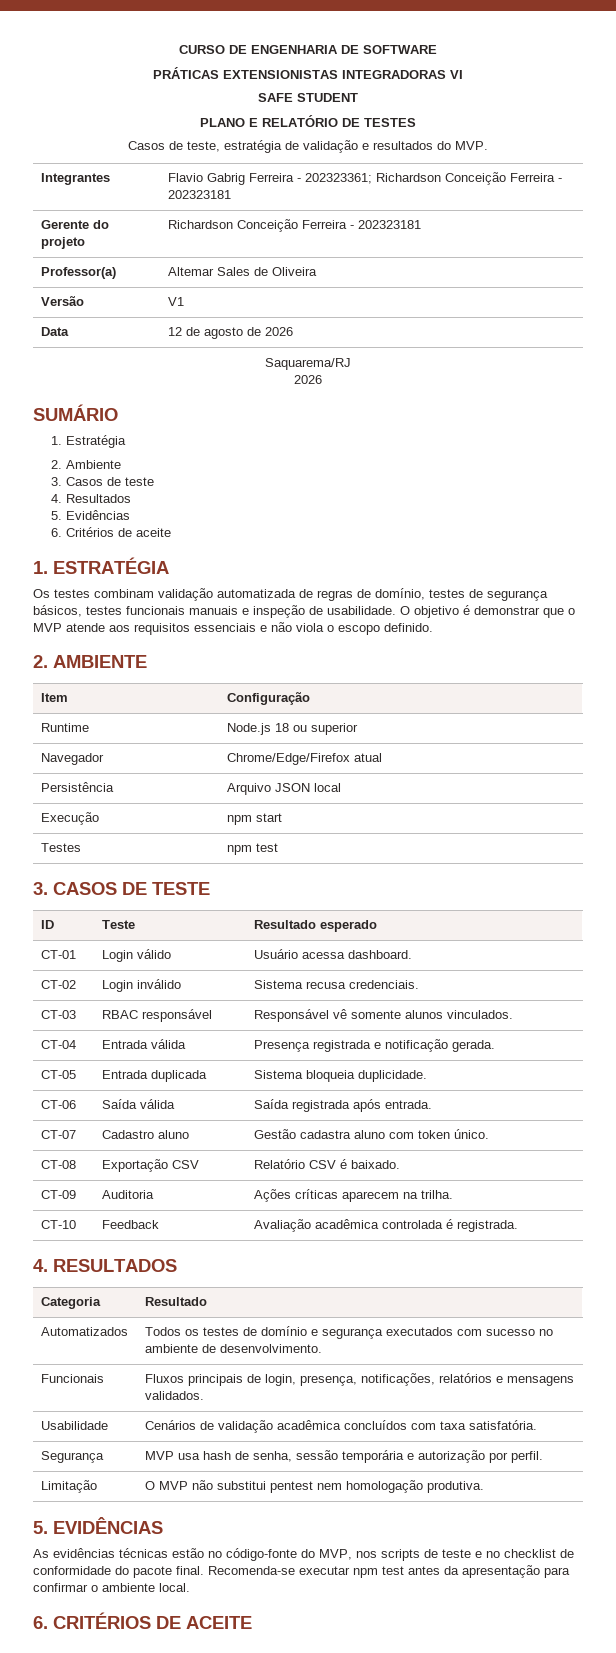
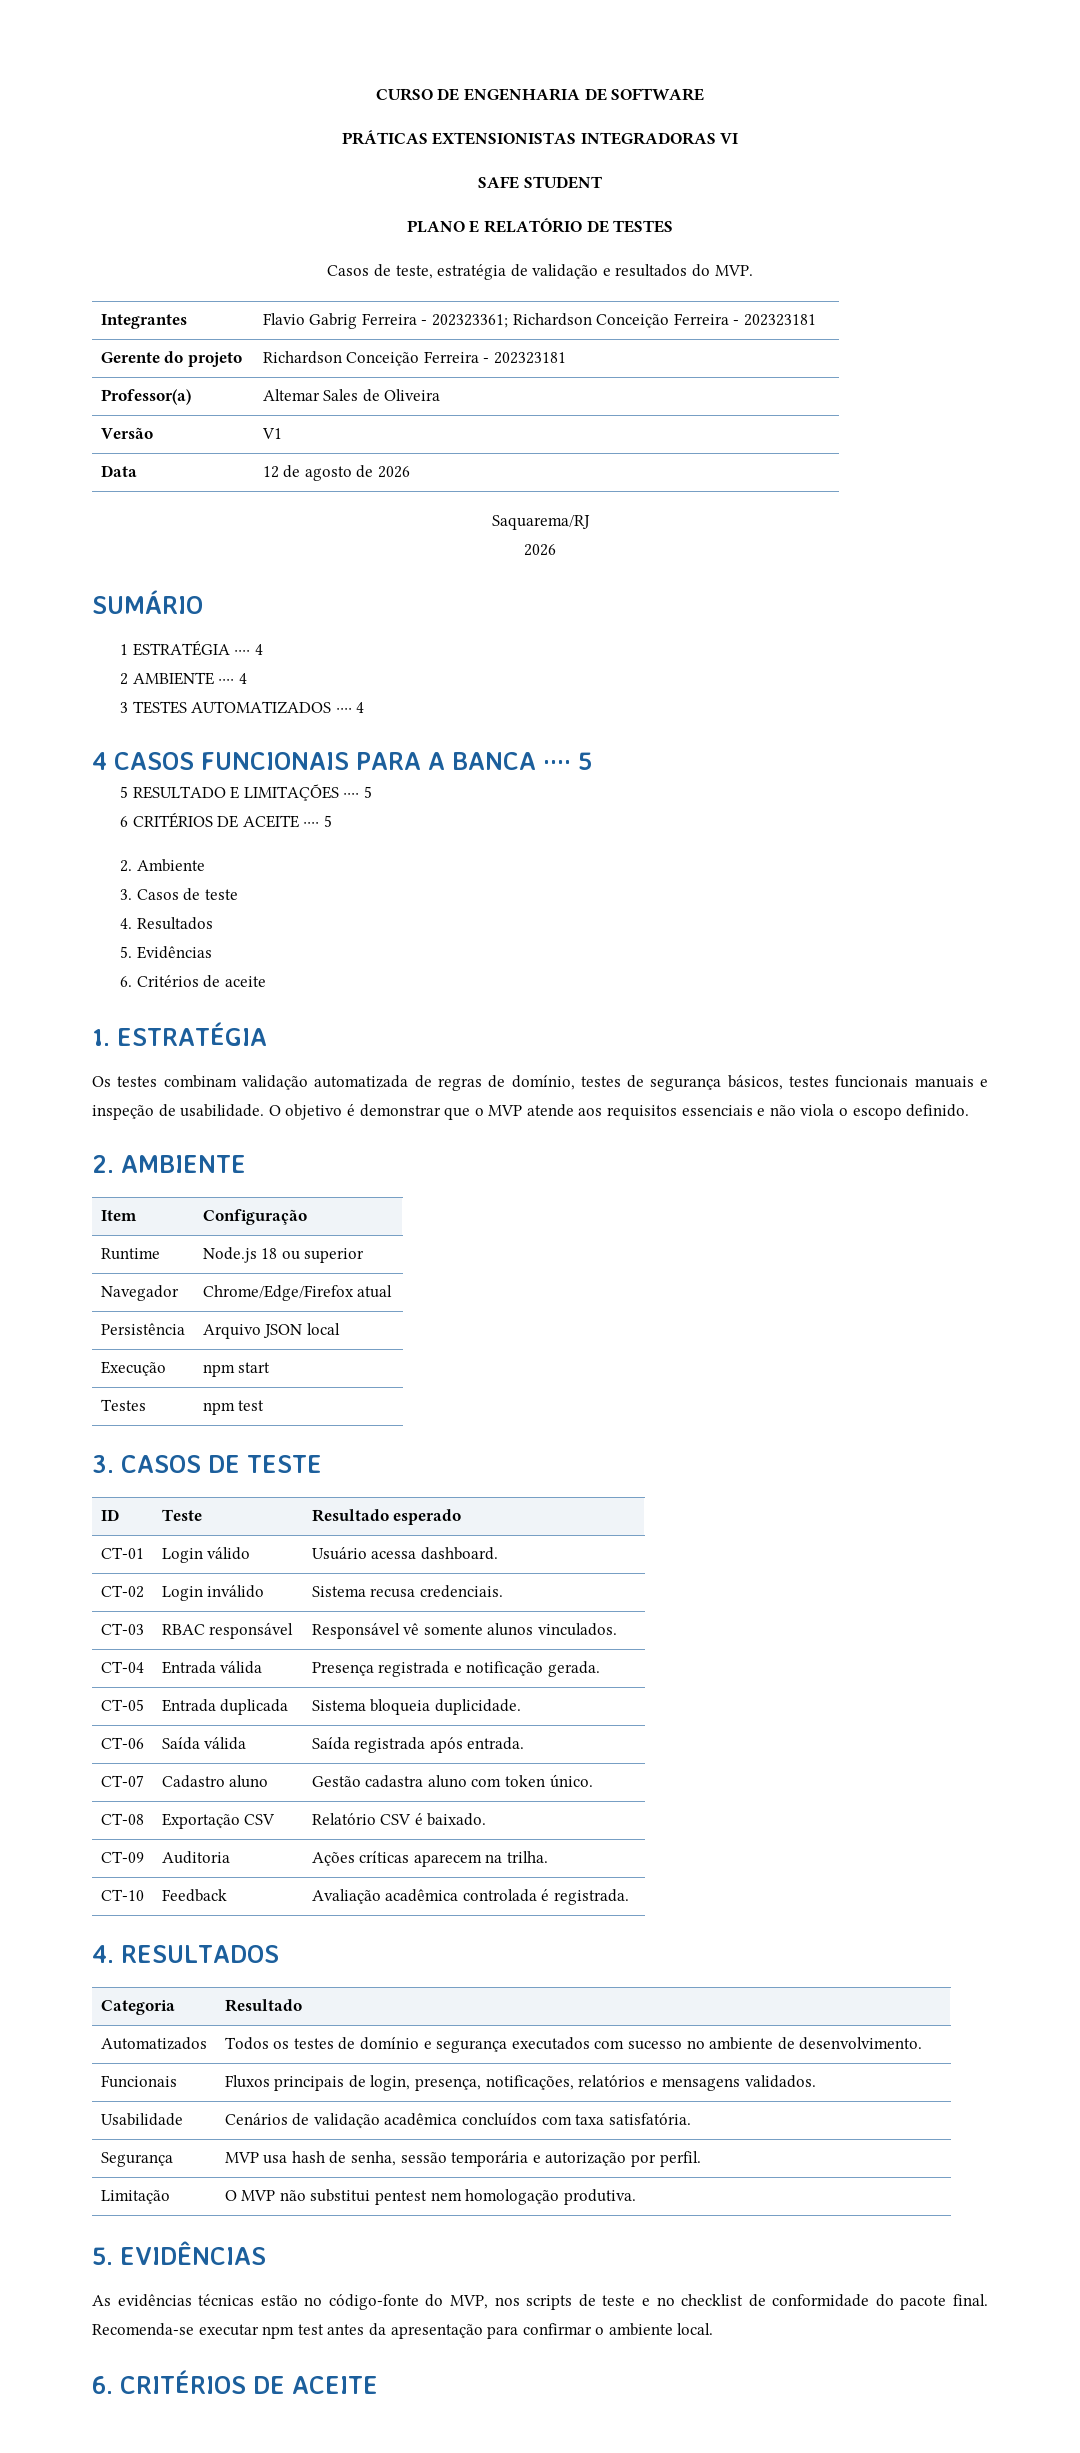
[51,435,127,448] 1. Estratégia -> [120,640,263,656] [120,672,247,685] [120,701,365,714] [92,752,592,770] [120,784,373,801] [120,812,333,828] 1 ESTRATÉGIA ···· 4 // 2 AMBIENTE ···· 4 // 3 TESTES AUTOMATIZADOS ···· 4 // 4 CASOS FUNCIONAIS PARA A BANCA ···· 5 // 5 RESULTADO E LIMITAÇÕES ···· 5 // 6 CRITÉRIOS DE ACEITE ···· 5

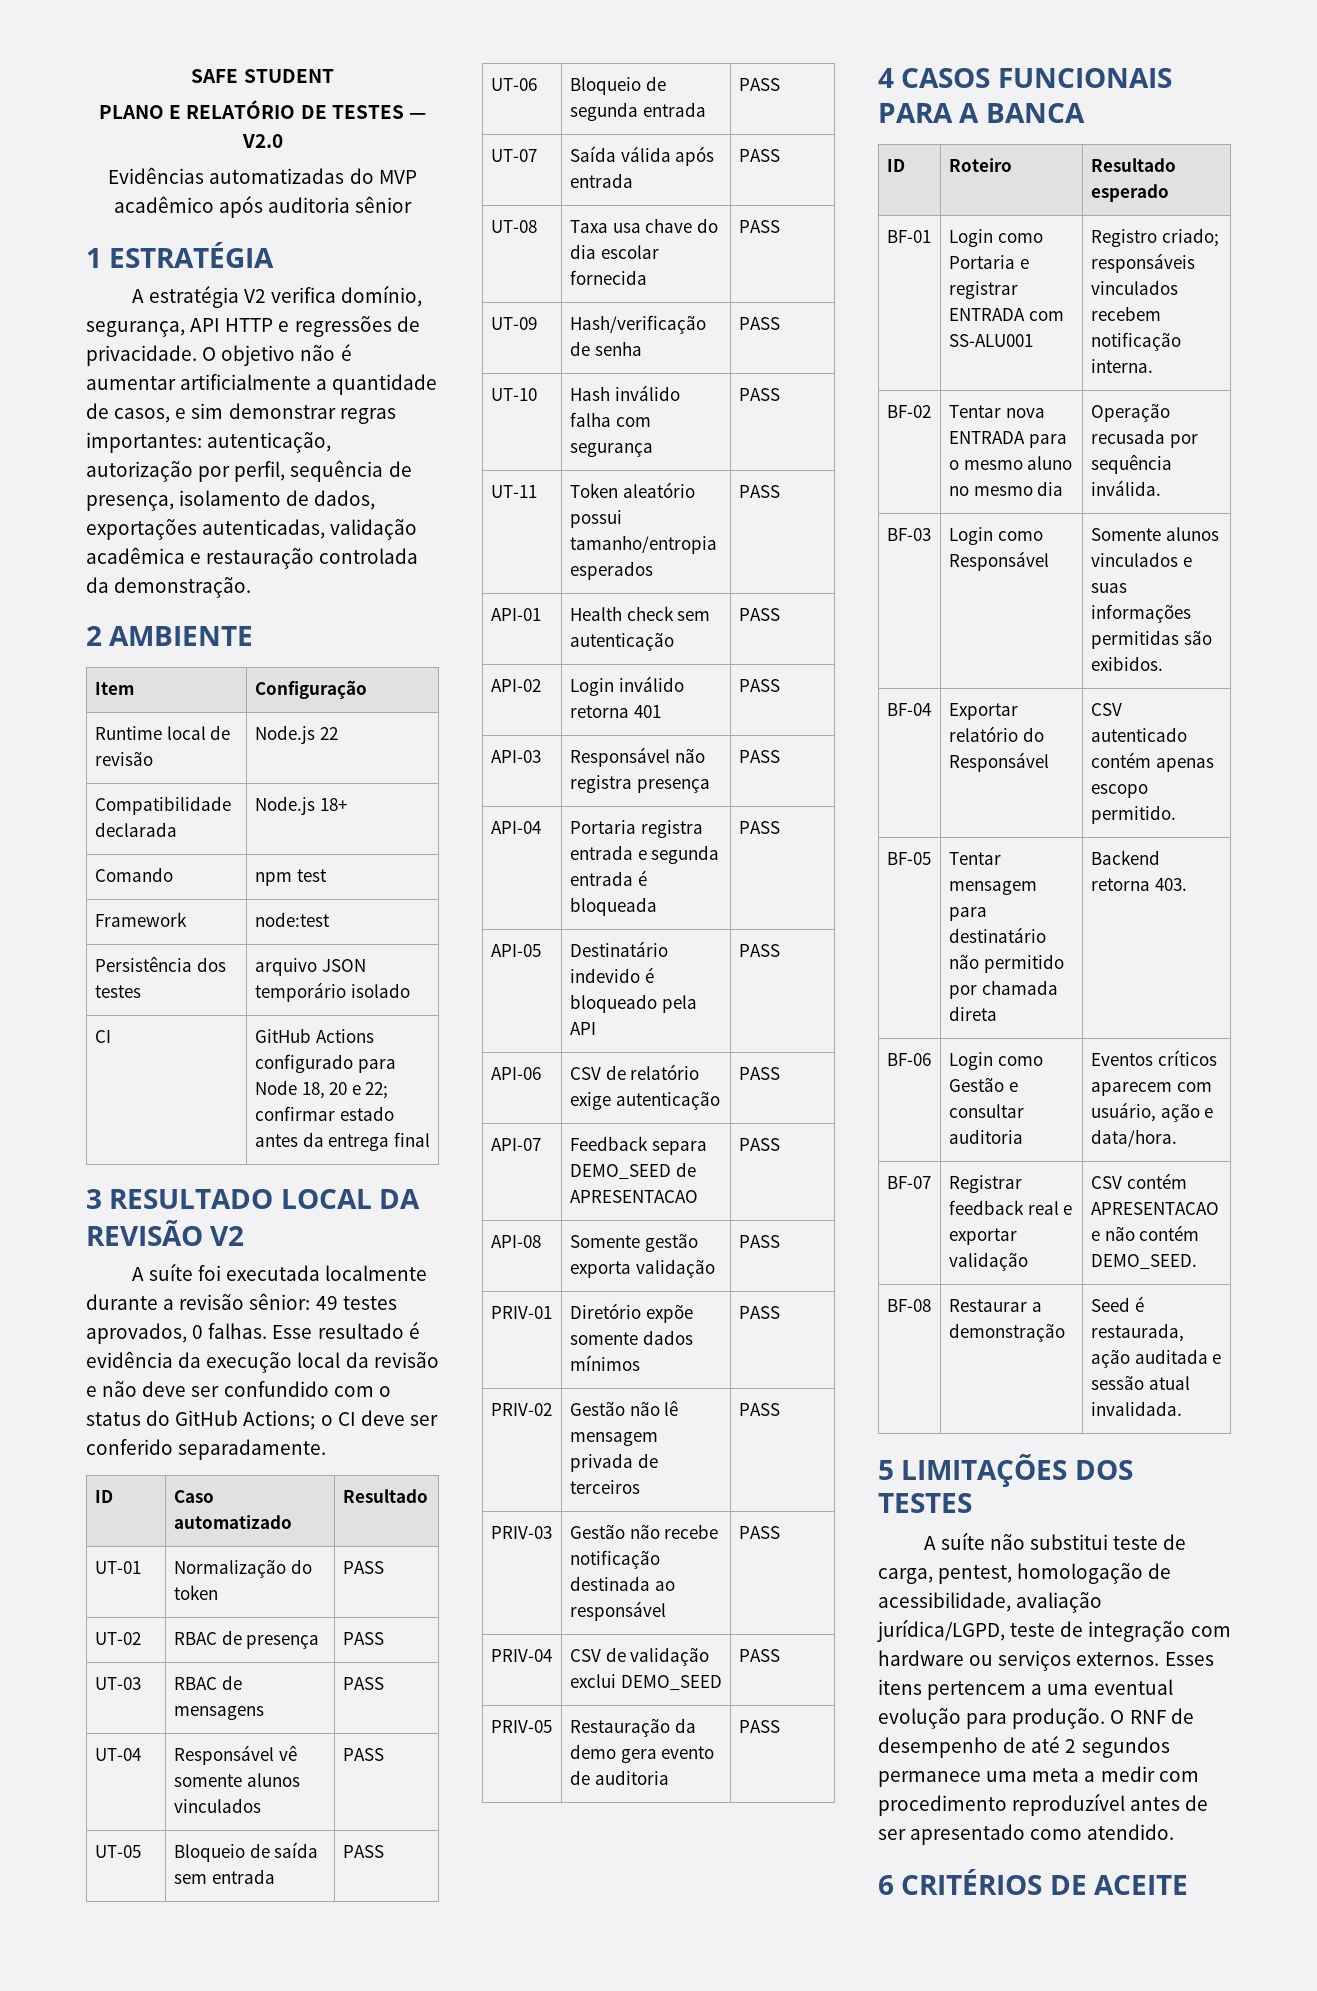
[375,88,705,101] [341,130,739,145] CURSO DE ENGENHARIA DE SOFTWARE // PRÁTICAS EXTENSIONISTAS INTEGRADORAS VI // -> (191, 76) none
[327,264,753,280] [100,314,187,329] [262,313,816,329] [100,351,242,367] [262,351,567,366] [100,389,191,405] [262,389,441,402] [100,427,153,439] [261,428,282,439] [100,465,137,477] [262,465,411,481] [491,515,590,530] [524,544,556,556] [92,590,203,614] [120,640,263,656] [120,672,247,685] [120,701,365,714] // Casos de teste, estratégia de validação e resultados do MVP. // Integrantes | Flavio Gabrig Ferreira - 202323361; Richardson Conceição Ferreira - 202323181 // Gerente do projeto | Richardson Conceição Ferreira - 202323181 // Professor(a) | Altemar Sales de Oliveira // Versão | V1 // Data | 12 de agosto de 2026 // Saquarema/RJ // 2026 // SUMÁRIO // 1 ESTRATÉGIA ···· 4 // 2 AMBIENTE ···· 4 // 3 TESTES AUTOMATIZADOS ···· 4 -> [408,113,426,119] [241,134,283,148] [108,167,417,184] [113,196,413,218] [86,242,275,268] [131,285,423,308] [86,316,420,337] [86,344,352,366] [86,374,438,395] [86,403,396,424] [86,432,332,453] [86,460,412,482] [86,490,376,511] [86,519,418,540] [86,547,419,569] [86,577,252,598] [86,626,254,646] [94,682,134,695] [254,680,367,700] [94,725,231,740] [94,751,153,766] [254,725,338,744] [94,796,231,815] [94,822,177,837] [254,796,347,815] [94,867,173,882] [254,869,327,886] [94,912,187,927] [254,912,330,927] [94,957,226,972] [94,985,141,998] [254,958,366,976] [254,982,410,1002] [94,1030,111,1043] [254,1028,374,1043] [254,1054,396,1073] [254,1080,389,1099] [254,1106,394,1121] [254,1132,430,1151] [86,1189,421,1209] [86,1220,245,1246] [131,1263,428,1281] [86,1293,397,1310] [86,1322,420,1344] [86,1351,439,1373] [86,1381,391,1397] [86,1410,438,1430] [86,1439,327,1460] [94,1490,113,1503] [173,1490,214,1503] [173,1515,292,1529] [342,1489,428,1503] [94,1561,141,1574] [173,1559,312,1578] [173,1585,218,1600] [342,1561,384,1574] [94,1632,141,1645] [173,1630,320,1649] [342,1632,384,1645] [94,1677,141,1690] [173,1675,242,1690] [173,1706,264,1720] [342,1677,384,1690] [94,1748,141,1761] [173,1745,297,1765] [173,1773,300,1787] [173,1798,261,1813] [342,1748,384,1761] [94,1845,141,1858] [173,1842,319,1862] [173,1869,275,1884] [342,1845,384,1858] [490,78,537,91] [569,76,666,95] [569,102,706,121] [738,78,780,91] [490,149,537,162] [569,146,715,166] [569,173,633,188] [738,149,780,162] [490,220,537,233] [569,218,718,233] [569,244,659,259] [569,270,647,285] [738,220,780,233] [490,317,537,330] [569,315,706,334] [569,341,642,356] [738,317,780,330] [490,388,537,401] [569,385,680,401] [569,412,651,427] [569,443,653,457] [738,388,780,401] [490,485,537,498] [569,482,695,498] [569,510,622,528] [569,535,717,554] [569,561,653,580] [738,485,780,498] [490,608,541,621] [569,606,711,621] [569,632,674,651] [738,608,780,621] [490,679,541,692] [569,676,684,696] [569,705,661,718] [738,679,780,692] [490,750,541,763] [569,747,705,767] [569,775,710,793] [738,750,780,763] [490,821,541,834] [569,820,703,838] [569,845,720,864] [569,870,647,886] [569,897,657,916] [738,821,780,834] [490,944,541,957] [569,941,668,957] [569,967,654,983] [569,994,697,1013] [569,1022,596,1035] [738,944,780,957] [490,1067,541,1080] [569,1064,700,1080] [569,1091,720,1110] [738,1067,780,1080] [490,1138,541,1151] [569,1136,707,1155] [569,1162,696,1180] [569,1190,698,1203] [738,1138,780,1151] [490,1235,541,1248] [569,1233,698,1252] [569,1259,715,1278] [738,1235,780,1248] [490,1306,552,1319] [569,1303,693,1323] [569,1330,693,1345] [569,1355,640,1371] [738,1306,780,1319] [490,1403,552,1416] [569,1401,679,1416] [569,1432,658,1446] [569,1453,658,1472] [569,1480,640,1494] [738,1403,780,1416] [490,1526,552,1539] [569,1524,719,1539] [569,1550,660,1569] [569,1576,675,1591] [569,1601,666,1621] [738,1526,780,1539] [490,1649,552,1662] [569,1647,710,1666] [569,1674,722,1691] [738,1649,780,1662] [490,1720,552,1733] [569,1718,696,1737] [569,1744,715,1763] [569,1770,669,1785] [738,1720,780,1733] — V2.0 // Evidências automatizadas do MVP acadêmico após auditoria sênior // 1 ESTRATÉGIA // A estratégia V2 verifica domínio, segurança, API HTTP e regressões de privacidade. O objetivo não é aumentar artificialmente a quantidade de casos, e sim demonstrar regras importantes: autenticação, autorização por perfil, sequência de presença, isolamento de dados, exportações autenticadas, validação acadêmica e restauração controlada da demonstração. // 2 AMBIENTE // Item | Configuração // Runtime local de revisão | Node.js 22 // Compatibilidade declarada | Node.js 18+ // Comando | npm test // Framework | node:test // Persistência dos testes | arquivo JSON temporário isolado // CI | GitHub Actions configurado para Node 18, 20 e 22; confirmar estado antes da entrega final // 3 RESULTADO LOCAL DA REVISÃO V2 // A suíte foi executada localmente durante a revisão sênior: 49 testes aprovados, 0 falhas. Esse resultado é evidência da execução local da revisão e não deve ser confundido com o status do GitHub Actions; o CI deve ser conferido separadamente. // ID | Caso automatizado | Resultado // UT-01 | Normalização do token | PASS // UT-02 | RBAC de presença | PASS // UT-03 | RBAC de mensagens | PASS // UT-04 | Responsável vê somente alunos vinculados | PASS // UT-05 | Bloqueio de saída sem entrada | PASS // UT-06 | Bloqueio de segunda entrada | PASS // UT-07 | Saída válida após entrada | PASS // UT-08 | Taxa usa chave do dia escolar fornecida | PASS // UT-09 | Hash/verificação de senha | PASS // UT-10 | Hash inválido falha com segurança | PASS // UT-11 | Token aleatório possui tamanho/entropia esperados | PASS // API-01 | Health check sem autenticação | PASS // API-02 | Login inválido retorna 401 | PASS // API-03 | Responsável não registra presença | PASS // API-04 | Portaria registra entrada e segunda entrada é bloqueada | PASS // API-05 | Destinatário indevido é bloqueado pela API | PASS // API-06 | CSV de relatório exige autenticação | PASS // API-07 | Feedback separa DEMO_SEED de APRESENTACAO | PASS // API-08 | Somente gestão exporta validação | PASS // PRIV-01 | Diretório expõe somente dados mínimos | PASS // PRIV-02 | Gestão não lê mensagem privada de terceiros | PASS // PRIV-03 | Gestão não recebe notificação destinada ao responsável | PASS // PRIV-04 | CSV de validação exclui DEMO_SEED | PASS // PRIV-05 | Restauração da demo gera evento de auditoria | PASS
[542,752,592,770] [120,784,373,801] [120,812,333,828] [120,859,205,872] [120,888,238,901] [120,917,213,930] [120,946,212,959] [120,975,266,988] [92,1022,267,1046] [92,1075,988,1091] [92,1104,970,1120] [92,1155,246,1173] [100,1210,137,1221] [202,1209,307,1225] [100,1248,160,1260] [202,1247,365,1263] [100,1285,179,1301] [202,1285,393,1301] [100,1323,185,1335] [202,1323,340,1339] [100,1361,166,1376] [202,1362,271,1377] [100,1399,146,1411] [202,1400,265,1415] [92,1455,322,1473] [100,1509,119,1521] [161,1509,202,1521] [311,1509,462,1525] [100,1547,144,1559] [161,1547,251,1563] [311,1547,498,1560] [100,1585,144,1598] [161,1585,265,1601] [311,1585,503,1598] [100,1623,144,1635] [161,1623,294,1639] [311,1623,618,1639] [100,1661,144,1673] [161,1661,263,1674] [311,1661,601,1677] [100,1699,144,1711] [161,1699,289,1715] [311,1699,521,1715] [100,1737,144,1749] [161,1737,247,1750] [311,1737,525,1753] [100,1775,144,1787] [161,1775,269,1788] [311,1774,593,1788] [100,1813,144,1825] [161,1813,276,1829] [311,1813,487,1826] [100,1851,144,1863] [161,1851,230,1864] [311,1851,549,1867] [100,1889,144,1901] [161,1889,227,1902] [311,1889,630,1905] [92,1945,279,1963] [100,2000,175,2015] [224,1999,302,2012] [100,2037,207,2050] [224,2037,923,2053] [100,2075,177,2088] [224,2075,816,2091] [100,2113,183,2126] [224,2113,691,2128] [100,2152,173,2167] [224,2151,701,2167] [100,2190,170,2204] [224,2189,636,2205] [92,2241,266,2265] [92,2294,988,2310] [92,2323,714,2339] [92,2376,113,2394] ···· 5 // 5 RESULTADO E LIMITAÇÕES ···· 5 // 6 CRITÉRIOS DE ACEITE ···· 5 // 2. Ambiente // 3. Casos de teste // 4. Resultados // 5. Evidências // 6. Critérios de aceite // 1. ESTRATÉGIA // Os testes combinam validação automatizada de regras de domínio, testes de segurança básicos, testes funcionais manuais e inspeção de usabilidade. O objetivo é demonstrar que o MVP atende aos requisitos essenciais e não viola o escopo definido. // 2. AMBIENTE // Item | Configuração // Runtime | Node.js 18 ou superior // Navegador | Chrome/Edge/Firefox atual // Persistência | Arquivo JSON local // Execução | npm start // Testes | npm test // 3. CASOS DE TESTE // ID | Teste | Resultado esperado // CT-01 | Login válido | Usuário acessa dashboard. // CT-02 | Login inválido | Sistema recusa credenciais. // CT-03 | RBAC responsável | Responsável vê somente alunos vinculados. // CT-04 | Entrada válida | Presença registrada e notificação gerada. // CT-05 | Entrada duplicada | Sistema bloqueia duplicidade. // CT-06 | Saída válida | Saída registrada após entrada. // CT-07 | Cadastro aluno | Gestão cadastra aluno com token único. // CT-08 | Exportação CSV | Relatório CSV é baixado. // CT-09 | Auditoria | Ações críticas aparecem na trilha. // CT-10 | Feedback | Avaliação acadêmica controlada é registrada. // 4. RESULTADOS // Categoria | Resultado // Automatizados | Todos os testes de domínio e segurança executados com sucesso no ambiente de desenvolvimento. // Funcionais | Fluxos principais de login, presença, notificações, relatórios e mensagens validados. // Usabilidade | Cenários de validação acadêmica concluídos com taxa satisfatória. // Segurança | MVP usa hash de senha, sessão temporária e autorização por perfil. // Limitação | O MVP não substitui pentest nem homologação produtiva. // 5. EVIDÊNCIAS // As evidências técnicas estão no código-fonte do MVP, nos scripts de teste e no checklist de conformidade do pacote final. Recomenda-se executar npm test antes da apresentação para confirmar o ambiente local. // 6. -> [886,159,905,172] [948,158,1012,172] [1090,158,1176,172] [1090,184,1169,202] [886,230,931,243] [948,229,1043,247] [948,255,1029,269] [948,281,1018,299] [948,308,1064,321] [948,334,1033,347] [1090,228,1219,247] [1090,253,1195,273] [1090,280,1178,295] [1090,306,1161,321] [1090,332,1181,351] [1090,359,1153,373] [886,405,931,418] [948,405,1045,418] [948,431,1067,448] [948,456,1073,470] [948,481,1064,496] [1090,403,1170,422] [1090,429,1198,448] [1090,455,1172,474] [1090,480,1161,496] [886,528,931,541] [948,527,1043,545] [948,551,1049,571] [1090,527,1219,541] [1090,552,1192,567] [1090,583,1127,593] [1090,604,1191,623] [1090,630,1212,649] [1090,656,1163,671] [886,703,931,716] [948,703,1018,720] [948,726,1044,742] [948,752,1049,772] [1090,703,1122,716] [1090,727,1187,742] [1090,752,1214,772] [1090,784,1148,798] [1090,805,1176,824] [886,852,931,865] [948,852,1001,865] [948,881,1037,895] [948,907,987,921] [948,927,1046,943] [948,954,1064,973] [948,980,1058,999] [948,1006,997,1021] [1090,850,1160,865] [1090,878,1187,891] [886,1053,931,1066] [948,1052,1043,1070] [948,1077,1018,1092] [948,1104,1024,1118] [948,1129,1023,1144] [1090,1050,1217,1066] [1090,1082,1212,1096] [1090,1102,1214,1122] [1090,1129,1177,1147] [886,1176,931,1189] [948,1175,1022,1193] [948,1200,1073,1215] [948,1228,1017,1245] [948,1252,1028,1271] [1090,1173,1187,1189] [1090,1202,1219,1215] [1090,1225,1200,1241] [1090,1254,1197,1270] [886,1299,931,1312] [948,1299,1042,1312] [948,1323,1065,1342] [1090,1296,1144,1312] [1090,1323,1184,1342] [1090,1349,1222,1368] [1090,1375,1190,1390] [1090,1401,1182,1416] [878,1454,1133,1487] [878,1493,972,1513] [923,1532,1187,1550] [878,1563,1172,1584] [878,1592,1103,1613] [877,1619,1231,1642] [878,1650,1214,1671] [878,1679,1173,1700] [878,1708,1194,1729] [878,1736,1170,1758] [878,1766,1199,1787] [878,1793,1209,1816] [878,1824,1175,1845] [878,1875,894,1895] // ID | Roteiro | Resultado esperado // BF-01 | Login como Portaria e registrar ENTRADA com SS-ALU001 | Registro criado; responsáveis vinculados recebem notificação interna. // BF-02 | Tentar nova ENTRADA para o mesmo aluno no mesmo dia | Operação recusada por sequência inválida. // BF-03 | Login como Responsável | Somente alunos vinculados e suas informações permitidas são exibidos. // BF-04 | Exportar relatório do Responsável | CSV autenticado contém apenas escopo permitido. // BF-05 | Tentar mensagem para destinatário não permitido por chamada direta | Backend retorna 403. // BF-06 | Login como Gestão e consultar auditoria | Eventos críticos aparecem com usuário, ação e data/hora. // BF-07 | Registrar feedback real e exportar validação | CSV contém APRESENTACAO e não contém DEMO_SEED. // BF-08 | Restaurar a demonstração | Seed é restaurada, ação auditada e sessão atual invalidada. // 5 LIMITAÇÕES DOS TESTES // A suíte não substitui teste de carga, pentest, homologação de acessibilidade, avaliação jurídica/LGPD, teste de integração com hardware ou serviços externos. Esses itens pertencem a uma eventual evolução para produção. O RNF de desempenho de até 2 segundos permanece uma meta a medir com procedimento reproduzível antes de ser apresentado como atendido. // 6

